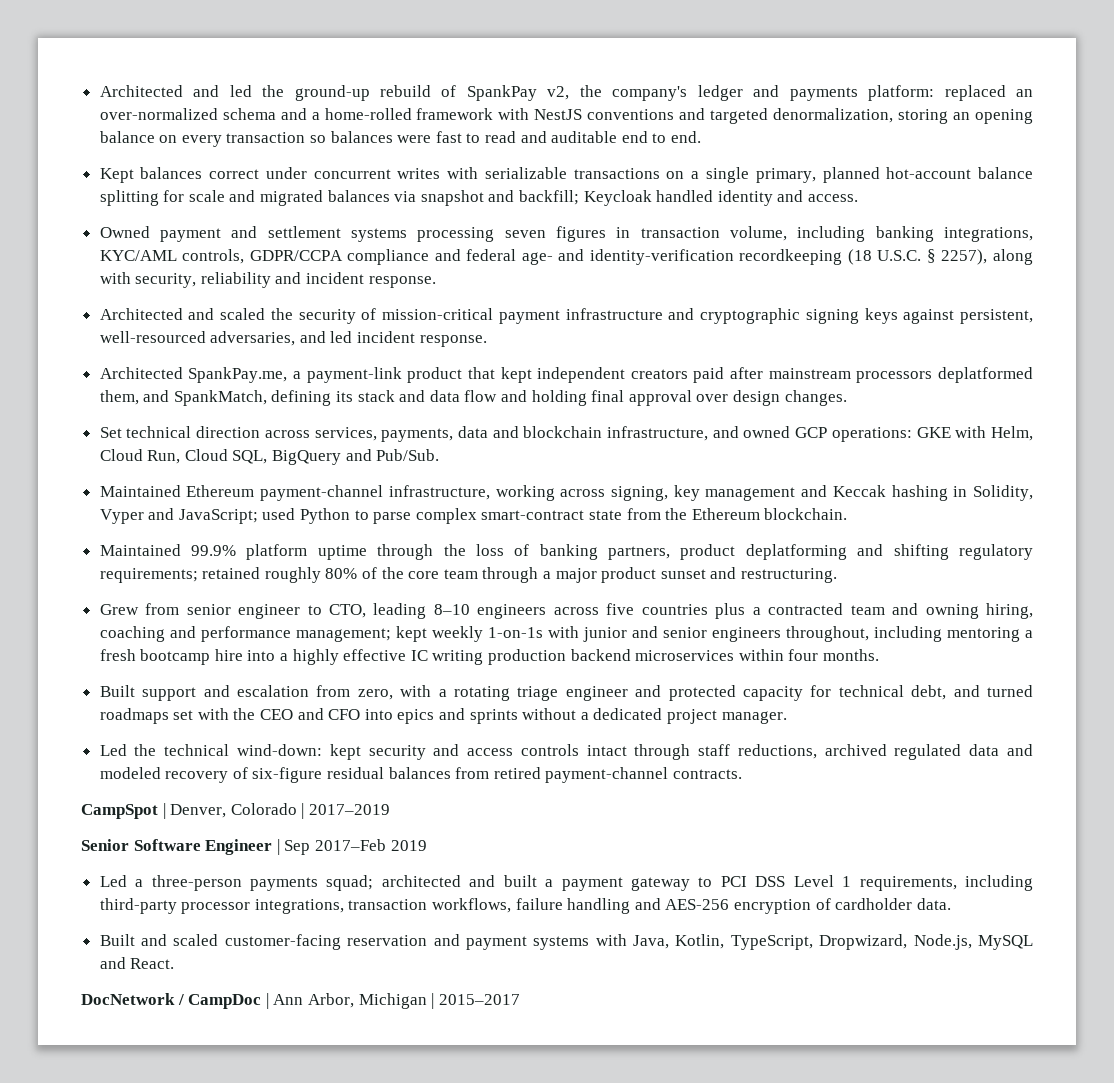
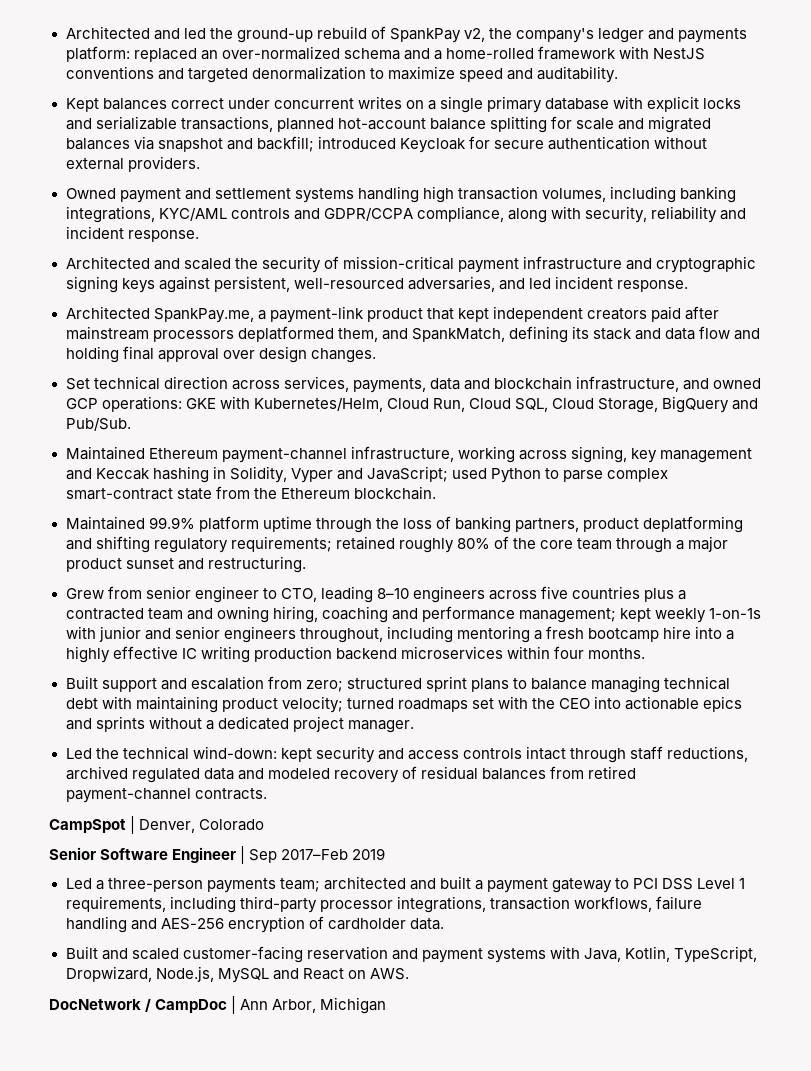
[773,108,1034,124] [99,131,701,147] denormalization, storing an opening balance on every transaction so balances were fast to read and auditable end to end. -> [251,66,618,83] denormalization to maximize speed and auditability.
[447,167,816,183] with serializable transactions on a single primary, -> [405,96,742,113] [65,116,273,132] on a single primary database with explicit locks and serializable transactions,
[583,190,858,206] Keycloak handled identity and access. -> [317,136,707,153] [65,156,200,172] introduced Keycloak for secure authentication without external providers.
[417,226,1033,242] [99,249,988,265] processing seven figures in transaction volume, including banking integrations, KYC/AML controls, GDPR/CCPA compliance and federal age- and identity-verification recordkeeping (18 U.S.C. § 2257), -> [357,186,736,203] [65,206,504,223] handling high transaction volumes, including banking integrations, KYC/AML controls and GDPR/CCPA compliance,
[990,426,1033,441] Helm, -> [253,397,383,412] Kubernetes/Helm,
(268, 457) none -> [551,398,658,413] Cloud Storage,
[357,685,980,701] zero, with a rotating triage engineer and protected capacity for technical debt, and -> [305,676,731,693] [65,696,343,713] zero; structured sprint plans to balance managing technical debt with maintaining product velocity;
[297,708,393,720] and CFO into -> [594,696,700,710] into actionable
[252,767,323,783] six-figure -> (417, 772) none
[301,803,390,819] | 2017–2019 -> (265, 825) none
[326,875,374,891] squad; -> [279,878,320,892] team;
[130,958,175,969] React. -> [302,968,409,980] React on AWS.
[431,993,520,1009] | 2015–2017 -> (387, 1005) none

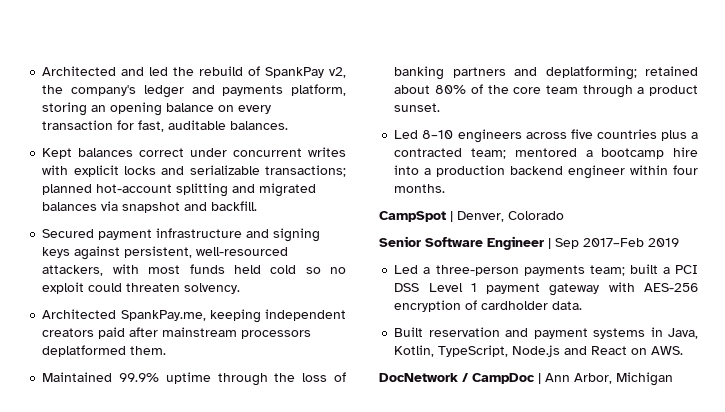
[236,28,313,43] ground-up -> (195, 71) none
[65,46,705,62] [65,66,618,83] platform: replaced an over-normalized schema and a home-rolled framework with NestJS conventions and targeted denormalization to maximize speed and auditability. -> [291,84,346,96] [42,102,272,116] [42,120,289,132] platform, storing an opening balance on every transaction for fast, auditable balances.
[405,96,610,113] on a single primary database -> (347, 152) none
[180,116,273,132] transactions, -> [265,165,346,177] transactions;
[429,116,614,133] balance splitting for scale -> [176,183,229,197] splitting
[256,136,707,153] [65,156,200,172] [65,186,736,203] [65,206,746,223] [65,226,199,242] [65,256,454,273] backfill; introduced Keycloak for secure authentication without external providers. // Owned payment and settlement systems handling high transaction volumes, including banking integrations, KYC/AML controls and GDPR/CCPA compliance, along with security, reliability and incident response. // Architected and scaled the security of mission-critical -> [211,201,258,211] [42,229,95,238] backfill. // Secured
[656,256,756,273] cryptographic -> (270, 233) none
[407,276,688,292] [65,306,489,323] adversaries, and led incident response. // Architected SpankPay.me, a payment-link product that kept -> [42,264,346,276] [42,282,241,294] [42,309,261,323] attackers, with most funds held cold so no exploit could threaten solvency. // Architected SpankPay.me, keeping
[337,326,761,343] [65,346,376,363] [65,376,762,393] [65,396,759,413] [65,417,131,431] [65,446,752,463] [65,466,669,483] [65,486,436,500] them, and SpankMatch, defining its stack and data flow and holding final approval over design changes. // Set technical direction across services, payments, data and blockchain infrastructure, and owned GCP operations: GKE with Kubernetes/Helm, Cloud Run, Cloud SQL, Cloud Storage, BigQuery and Pub/Sub. // Maintained Ethereum payment-channel infrastructure, working across signing, key management and Keccak hashing in Solidity, Vyper and JavaScript; used Python to parse complex smart-contract state from the Ethereum blockchain. -> [130,346,167,355] them.
[198,516,259,532] platform -> (160, 377) none
[514,516,744,533] [65,536,454,553] partners, product deplatforming and shifting regulatory requirements; retained roughly -> [452,66,698,80] [394,85,431,94] partners and deplatforming; retained about
[688,536,729,552] [65,556,306,573] [65,586,373,603] major product sunset and restructuring. // Grew from senior engineer to CTO, leading -> [649,85,698,96] [394,103,441,112] [394,130,419,139] product sunset. // Led
[147,606,762,623] [65,626,735,643] [65,646,250,663] team and owning hiring, coaching and performance management; kept weekly 1-on-1s with junior and senior engineers throughout, including mentoring a fresh bootcamp hire into a highly effective IC writing -> [471,147,698,159] [394,165,432,175] team; mentored a bootcamp hire into a
[400,646,503,659] microservices -> [568,165,626,179] engineer
[65,676,731,693] [65,696,743,713] [65,716,414,733] [65,746,749,763] [65,766,636,783] [65,788,267,803] // Built support and escalation from zero; structured sprint plans to balance managing technical debt with maintaining product velocity; turned roadmaps set with the CEO into actionable epics and sprints without a dedicated project manager. // Led the technical wind-down: kept security and access controls intact through staff reductions, archived regulated data and modeled recovery of residual balances from retired payment-channel contracts. -> (446, 188) none
[323,876,746,893] [65,896,702,913] [65,916,157,933] architected and built a payment gateway to PCI DSS Level 1 requirements, including third-party processor integrations, transaction workflows, failure handling and -> [629,264,698,274] [394,282,635,296] built a PCI DSS Level 1 payment gateway with
[101,946,303,963] and scaled customer-facing -> (424, 332) none
[549,946,580,959] with -> [650,327,663,337] in
[65,966,269,983] Dropwizard, Node.js, MySQL -> [512,345,561,357] Node.js

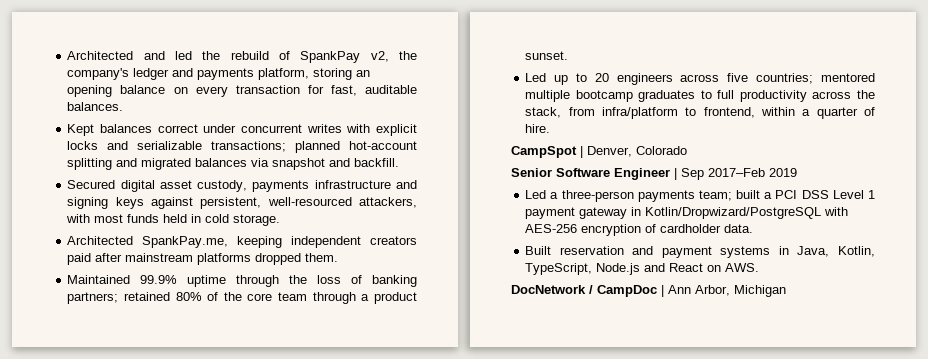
[98,229,153,240] payment -> [120,180,310,192] digital asset custody, payments
[270,265,346,274] [42,282,241,294] cold so no exploit could threaten solvency. -> [191,214,281,226] in cold storage.
[241,330,312,339] [42,345,127,357] processors deplatformed -> [197,253,302,265] platforms dropped
[452,66,698,80] [394,85,431,94] partners and deplatforming; retained about -> [67,292,170,304] partners; retained
[422,129,698,143] [394,147,698,159] [394,165,698,179] [394,184,446,193] 8–10 engineers across five countries plus a contracted team; mentored a bootcamp hire into a production backend engineer within four months. -> [554,73,875,85] [525,90,875,102] [525,107,875,119] [525,124,551,133] up to 20 engineers across five countries; mentored multiple bootcamp graduates to full productivity across the stack, from infra/platform to frontend, within a quarter of hire.
(600, 289) none -> [631,207,822,219] in Kotlin/Dropwizard/PostgreSQL

